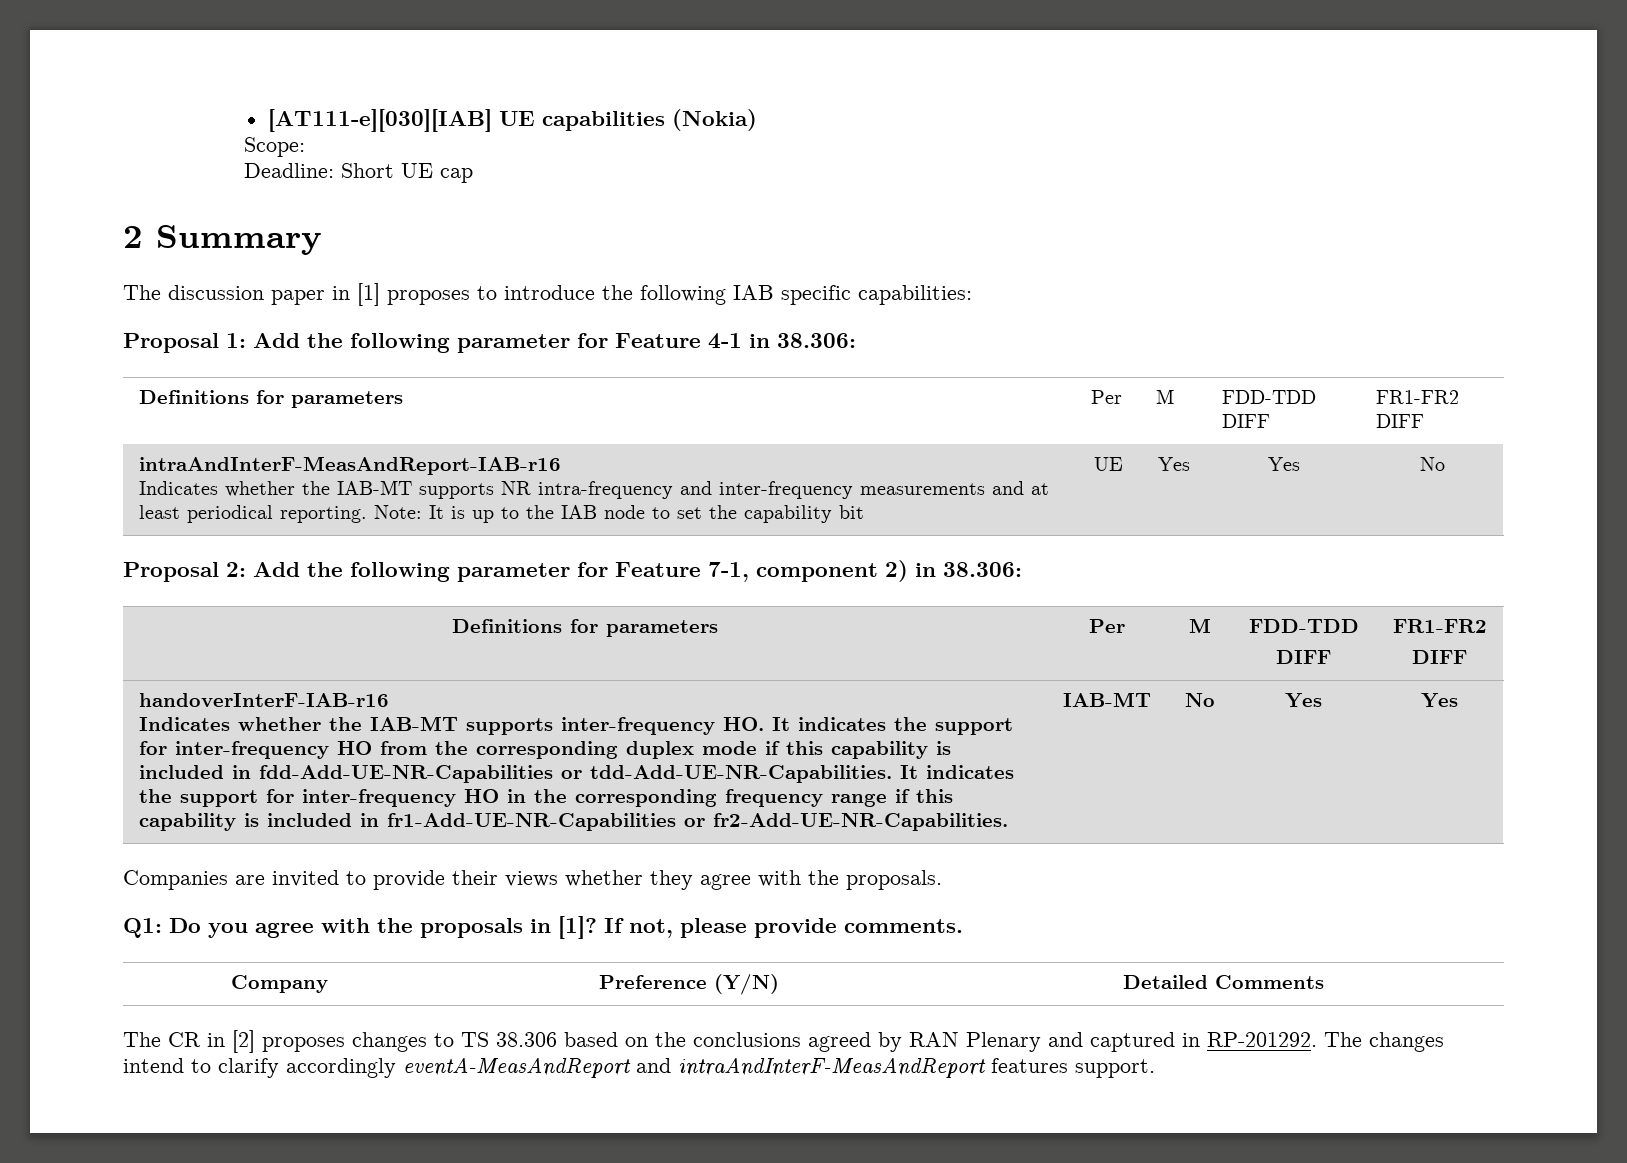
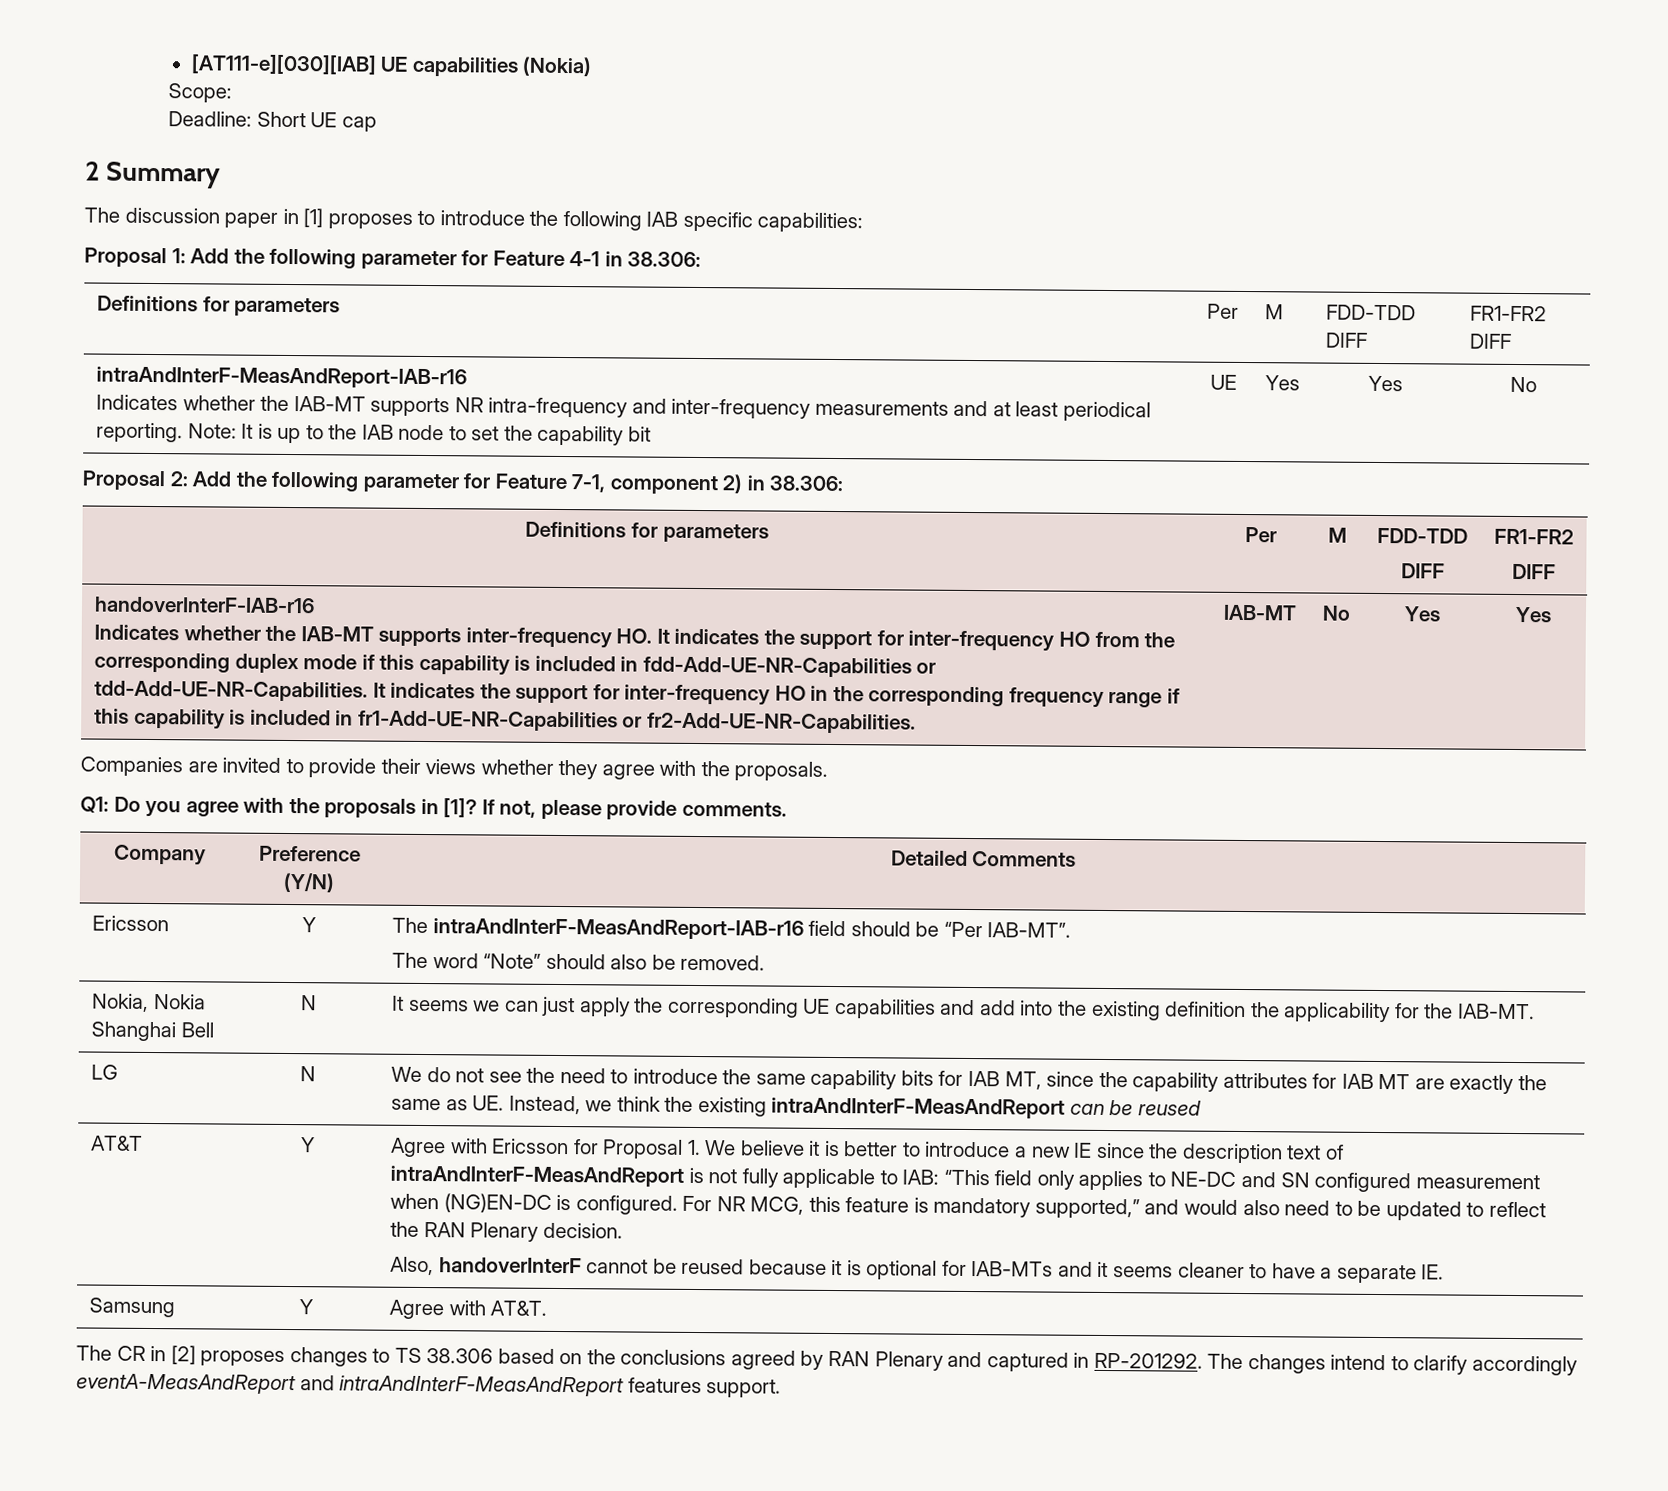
(1324, 982) none -> [92,915,170,932] [301,917,316,933] [392,917,1072,940] [392,952,766,971] [92,993,206,1012] [91,1021,214,1042] [300,995,317,1011] [392,995,1535,1023] [91,1064,119,1080] [299,1066,316,1082] [391,1066,1547,1094] [391,1095,1201,1119] [91,1135,144,1151] [300,1137,315,1153] [390,1137,1344,1164] [390,1165,1540,1193] [390,1193,1546,1221] [390,1221,623,1242] [390,1256,1445,1284] [89,1297,176,1318] [298,1299,313,1315] [389,1299,548,1320] // Ericsson | Y | The intraAndInterF-MeasAndReport-IAB-r16 field should be “Per IAB-MT”. // The word “Note” should also be removed. // Nokia, Nokia Shanghai Bell | N | It seems we can just apply the corresponding UE capabilities and add into the existing definition the applicability for the IAB-MT. // LG | N | We do not see the need to introduce the same capability bits for IAB MT, since the capability attributes for IAB MT are exactly the same as UE. Instead, we think the existing intraAndInterF-MeasAndReport can be reused // AT&T | Y | Agree with Ericsson for Proposal 1. We believe it is better to introduce a new IE since the description text of intraAndInterF-MeasAndReport is not fully applicable to IAB: “This field only applies to NE-DC and SN configured measurement when (NG)EN-DC is configured. For NR MCG, this feature is mandatory supported,” and would also need to be updated to reflect the RAN Plenary decision. // Also, handoverInterF cannot be reused because it is optional for IAB-MTs and it seems cleaner to have a separate IE. // Samsung | Y | Agree with AT&T.

